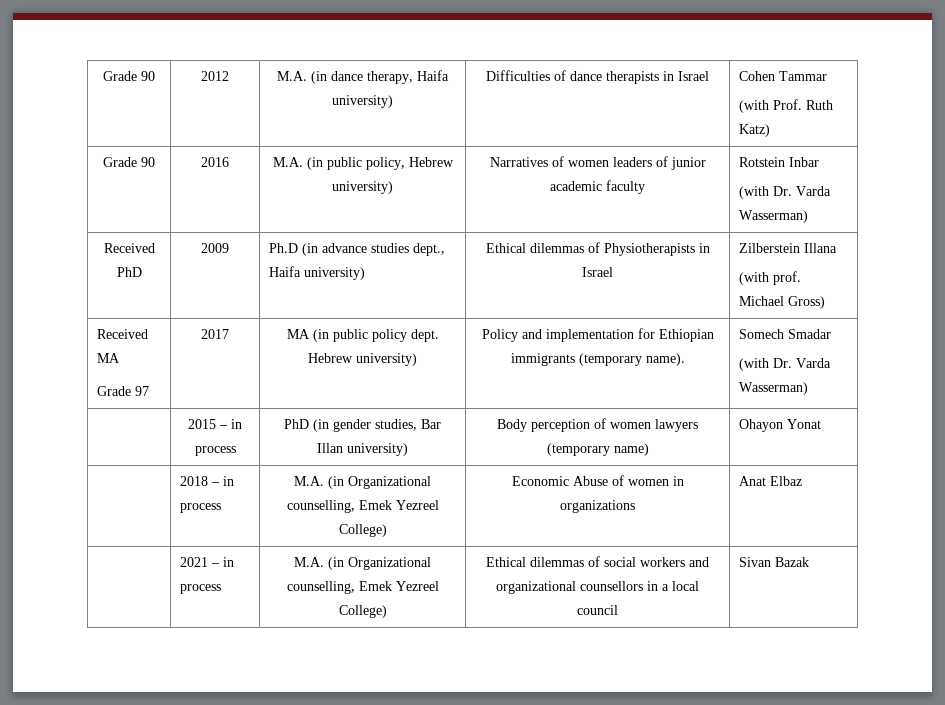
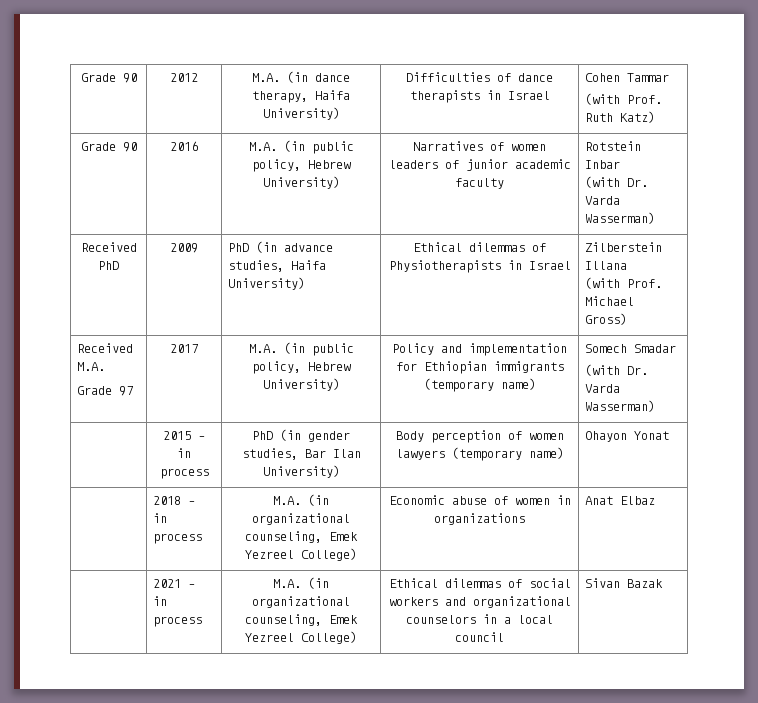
[332,95,393,108] university) -> [262,107,340,120] University)
[332,181,393,194] university) -> [262,176,340,189] University)
[269,243,299,253] Ph.D -> [228,243,250,252] PhD
[371,243,446,256] [269,266,366,280] studies dept., Haifa university) -> [228,260,327,272] [228,277,306,290] studies, Haifa University)
[773,271,802,285] prof. -> [627,279,663,288] Prof.
[97,353,121,363] MA -> [77,362,106,371] M.A.
[286,329,439,342] [308,353,417,366] MA (in public policy dept. Hebrew university) -> [248,342,354,356] [252,361,351,374] [262,378,340,391] M.A. (in public policy, Hebrew University)
[645,353,685,366] name). -> [500,378,536,390] name)
[317,443,408,456] Illan university) -> [332,449,361,458] [262,465,340,478] Ilan University)
[348,476,431,489] [286,500,355,513] Organizational counselling, -> [252,513,350,525] [245,531,322,543] organizational counseling,
[572,476,608,486] Abuse -> [451,496,487,505] abuse
[348,557,431,570] [286,581,355,594] Organizational counselling, -> [252,596,350,608] [245,614,322,626] organizational counseling,
[580,581,643,591] counsellors -> [406,615,476,624] counselors

